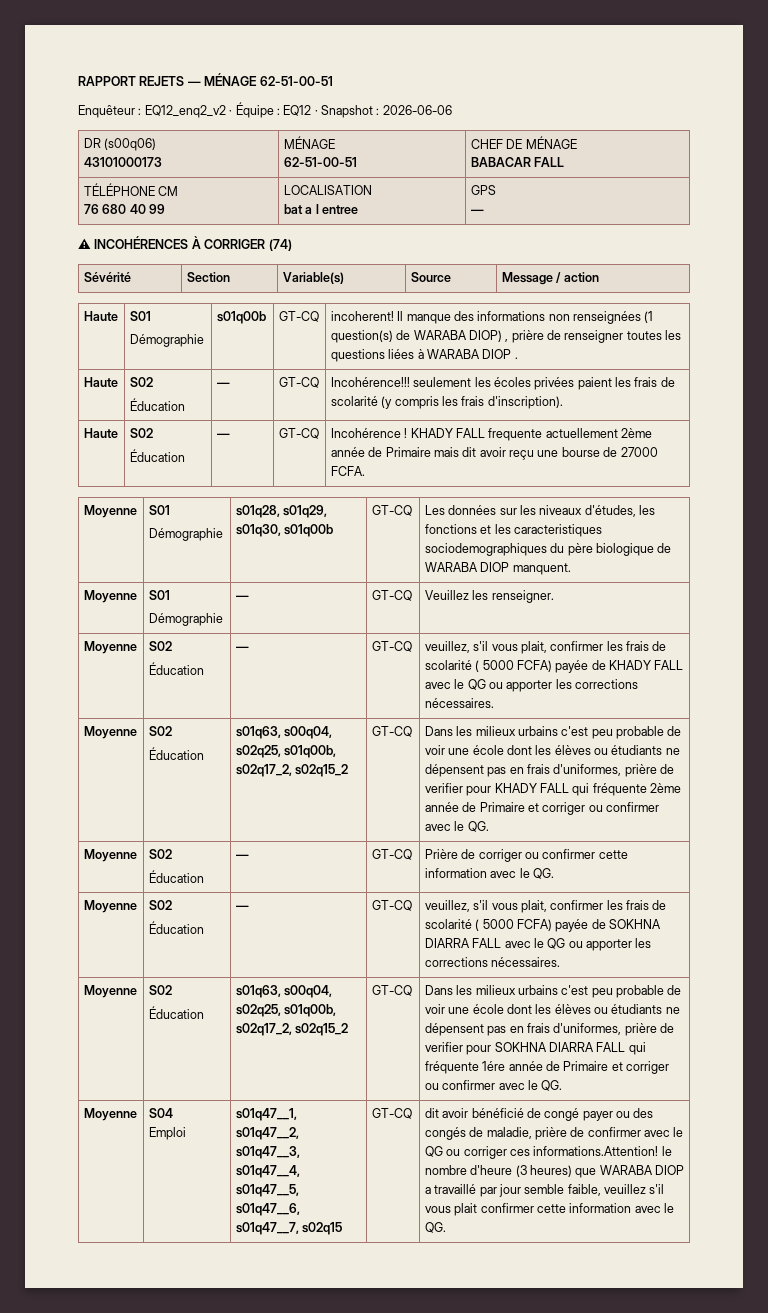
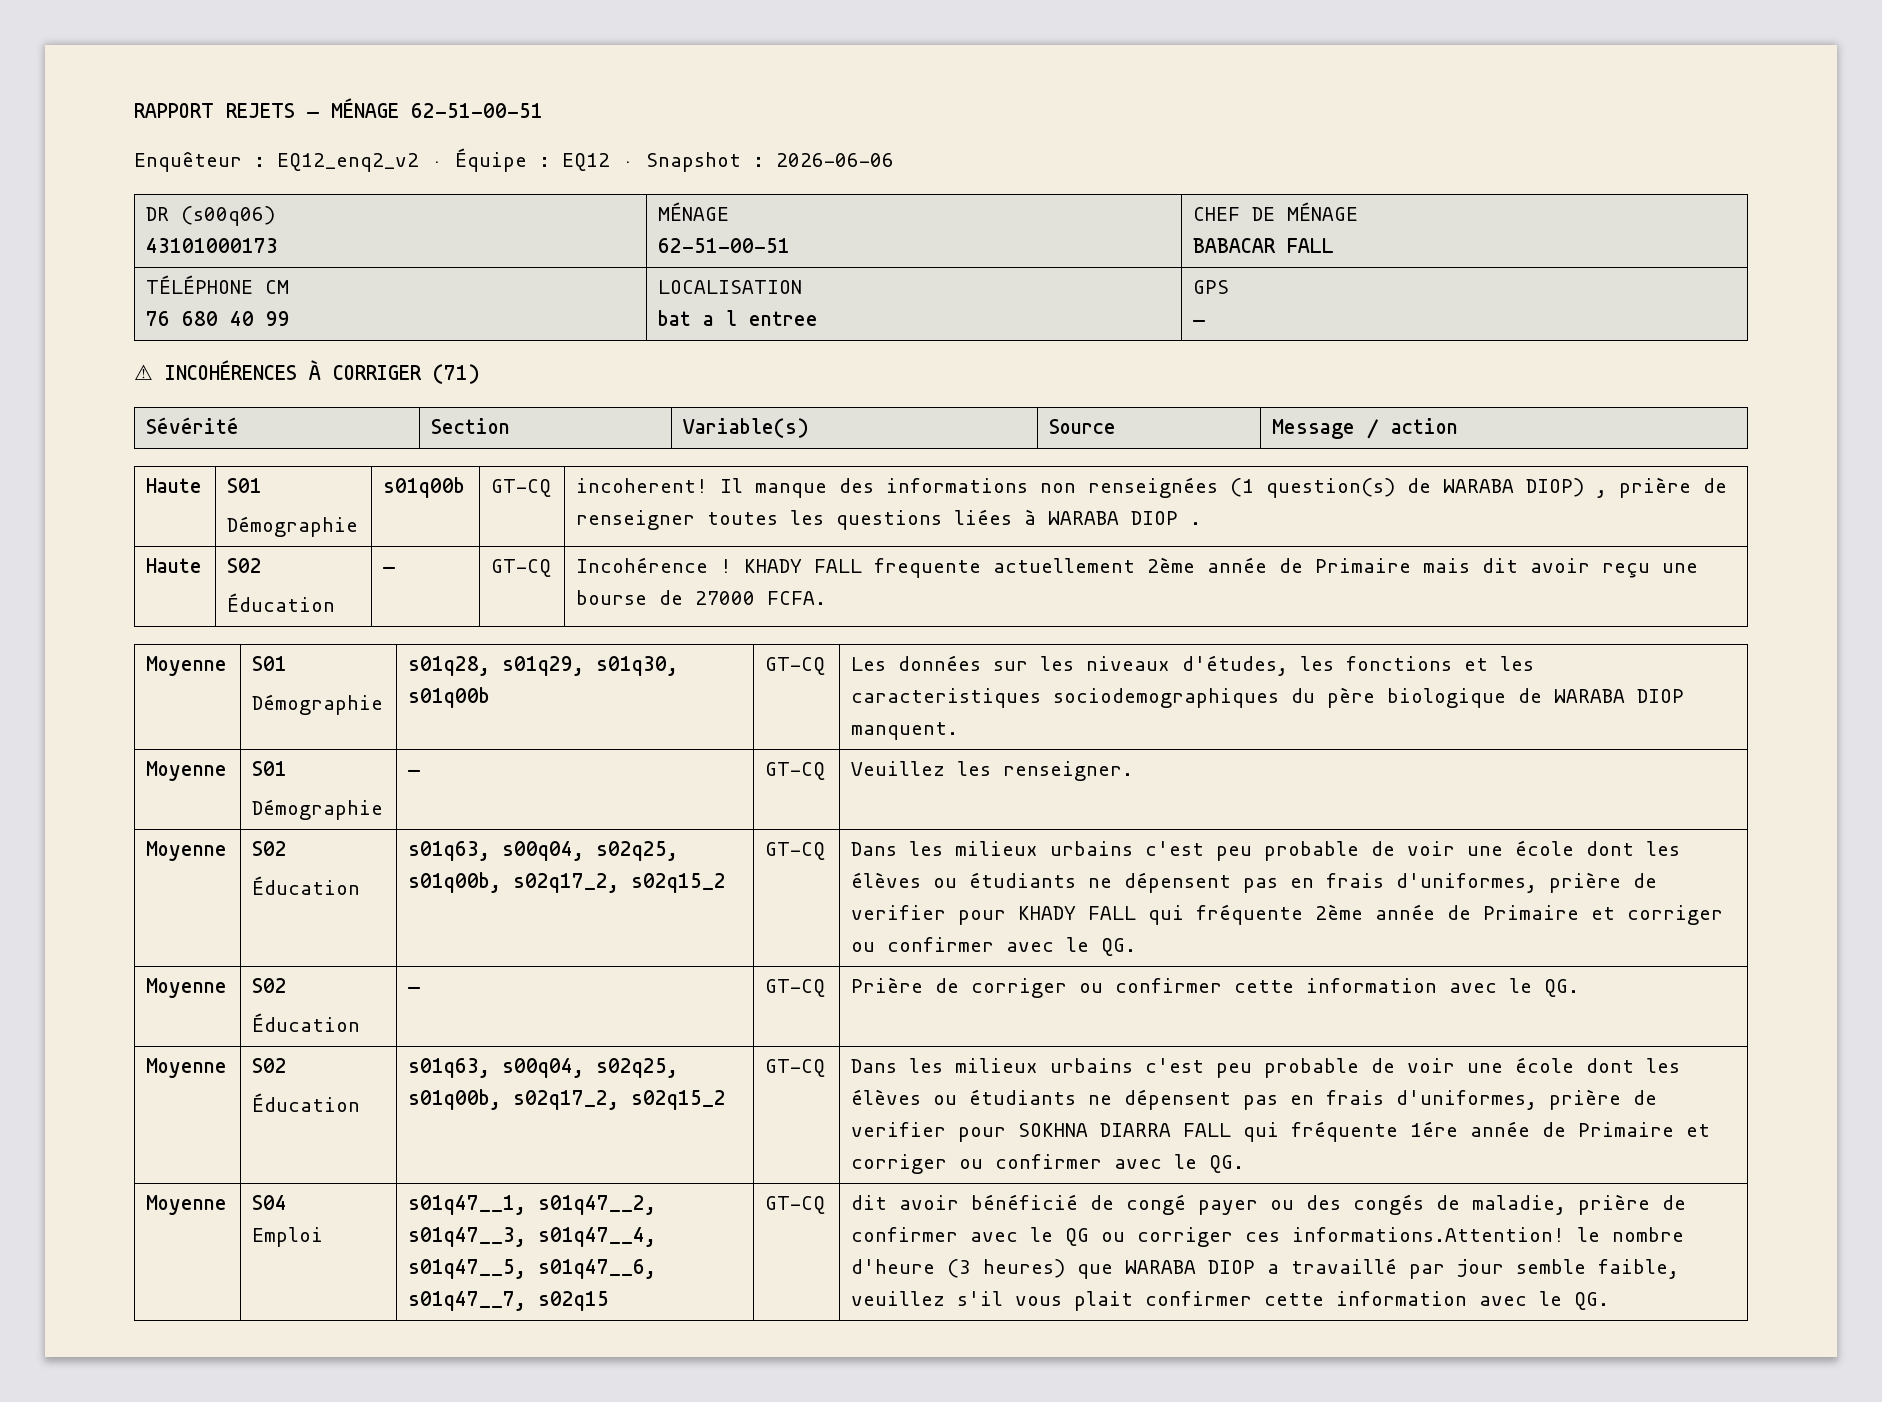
[268,239,292,251] (74) -> [433,364,480,384] (71)
[129,398,185,411] [216,382,230,387] [278,377,319,388] [330,377,675,390] [330,396,563,409] [83,428,118,438] [129,428,153,438] // Éducation | — | GT-CQ | Incohérence!!! seulement les écoles privées paient les frais de scolarité (y compris les frais d'inscription). // Haute | S02 -> (263, 565) none
[148,662,204,675] [235,646,249,651] [371,641,412,652] [424,641,667,654] [424,660,684,673] [424,679,639,692] [424,698,494,708] [83,726,137,739] [148,726,172,736] // Éducation | — | GT-CQ | veuillez, s'il vous plait, confirmer les frais de scolarité ( 5000 FCFA) payée de KHADY FALL avec le QG ou apporter les corrections nécessaires. // Moyenne | S02 -> (288, 848) none
[148,921,204,934] [235,905,249,910] [371,900,412,911] [424,900,667,913] [424,919,662,932] [424,938,652,951] [424,957,561,967] [83,985,137,998] [148,985,172,995] // Éducation | — | GT-CQ | veuillez, s'il vous plait, confirmer les frais de scolarité ( 5000 FCFA) payée de SOKHNA DIARRA FALL avec le QG ou apporter les corrections nécessaires. // Moyenne | S02 -> (288, 1065) none

